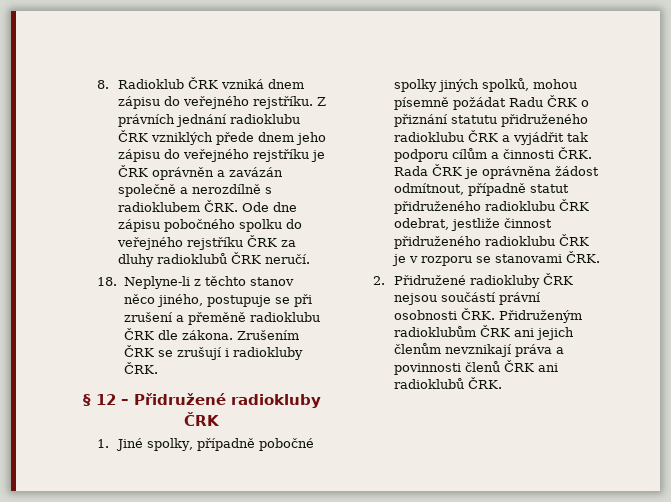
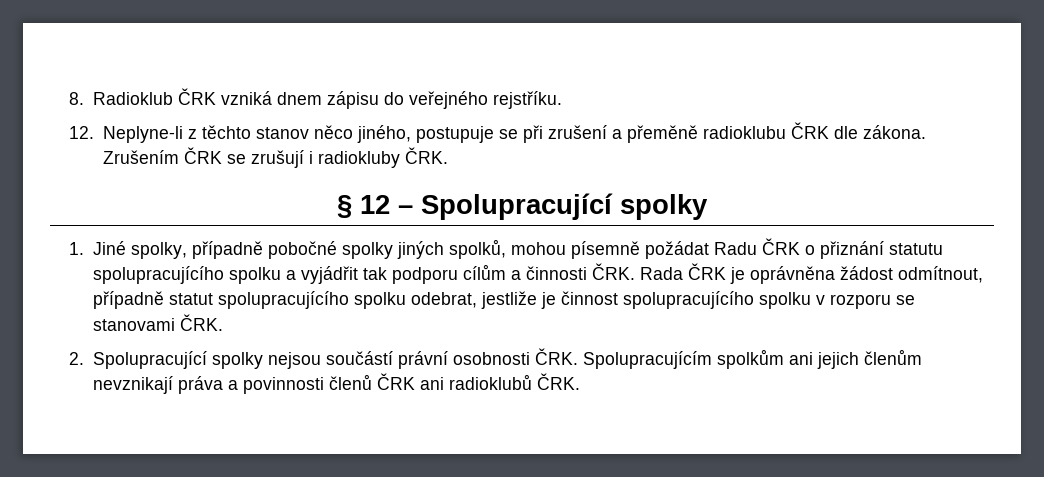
[317,97,327,106] [118,114,301,127] [118,130,327,145] [118,149,326,162] [118,165,284,180] [118,184,273,197] [118,200,298,212] [118,219,303,232] [117,235,297,250] [118,252,311,267] [97,277,118,286] Z právních jednání radioklubu ČRK vzniklých přede dnem jeho zápisu do veřejného rejstříku je ČRK oprávněn a zavázán společně a nerozdílně s radioklubem ČRK. Ode dne zápisu pobočného spolku do veřejného rejstříku ČRK za dluhy radioklubů ČRK neručí. // 18. -> [69,126,95,139] // 12.
[133,393,321,408] [184,412,220,426] Přidružené radiokluby ČRK -> [421,193,708,220] Spolupracující spolky
[501,114,589,127] [394,130,499,142] přidruženého radioklubu ČRK -> [93,266,282,284] spolupracujícího spolku
[394,199,590,214] [394,218,553,231] [394,234,590,249] [392,254,407,266] přidruženého radioklubu ČRK odebrat, jestliže činnost přidruženého radioklubu ČRK je -> [218,291,812,309] spolupracujícího spolku odebrat, jestliže je činnost spolupracujícího spolku
[394,273,574,288] Přidružené radiokluby ČRK -> [93,351,264,369] Spolupracující spolky
[499,310,583,323] [394,325,511,337] Přidruženým radioklubům ČRK -> [583,349,785,369] Spolupracujícím spolkům

